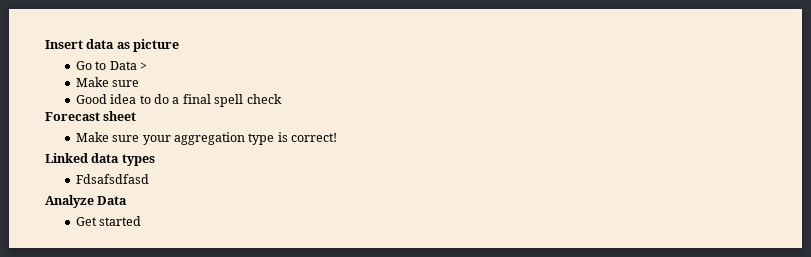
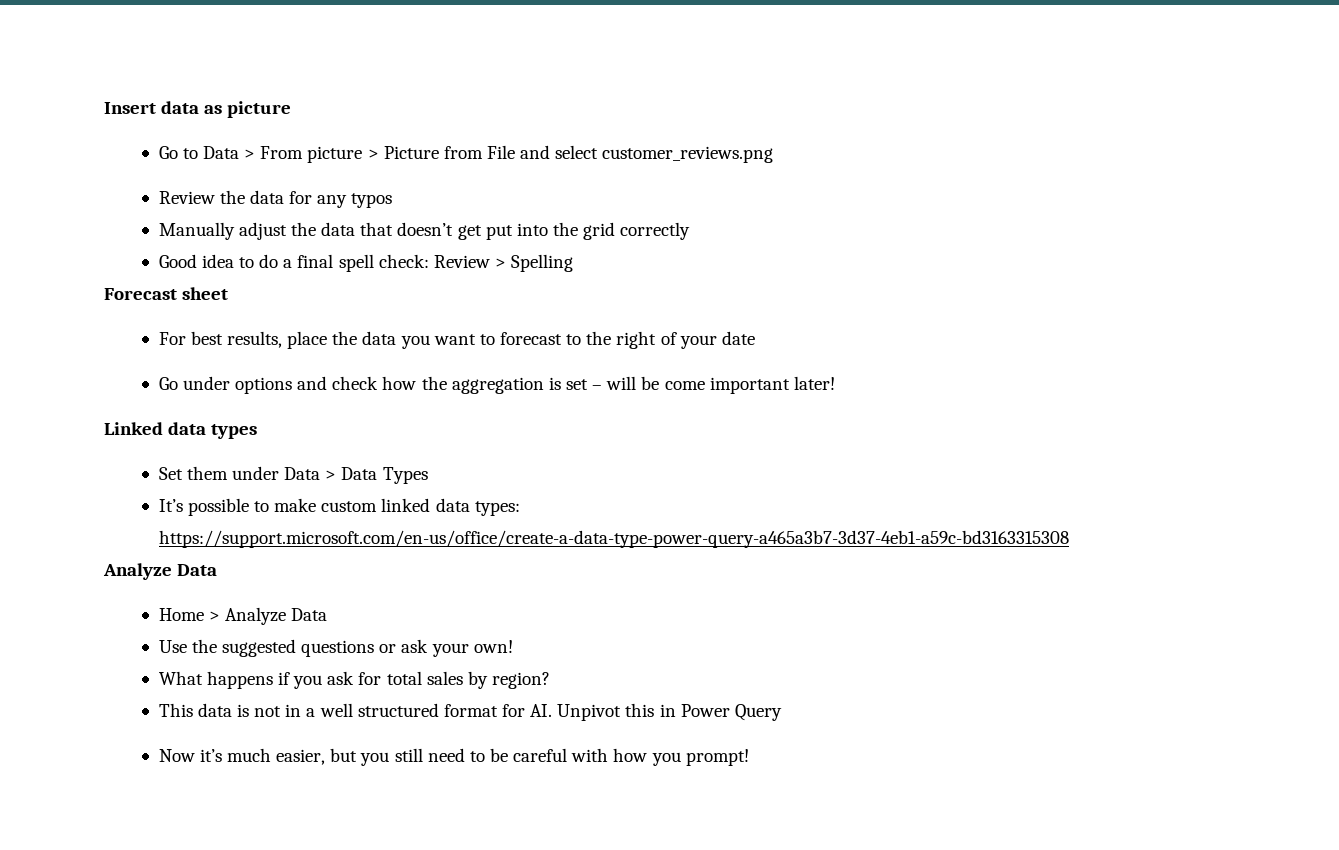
[75,77,140,87] // Make sure -> [260,145,774,163] [158,190,393,208] [158,222,691,240] From picture > Picture from File and select customer_reviews.png // Review the data for any typos // Manually adjust the data that doesn’t get put into the grid correctly
[246,94,282,104] [45,111,137,121] [75,132,338,145] [45,153,155,166] [75,174,149,184] [45,195,128,208] [75,216,142,226] check // Forecast sheet // Make sure your aggregation type is correct! // Linked data types // Fdsafsdfasd // Analyze Data // Get started -> [378,254,574,272] [104,287,229,300] [158,331,755,349] [158,376,835,394] [104,422,258,439] [158,466,428,484] [158,498,520,516] [158,530,1069,548] [103,563,218,580] [158,607,328,625] [158,639,513,657] [158,671,551,689] [158,703,782,721] [158,748,749,766] check: Review > Spelling // Forecast sheet // For best results, place the data you want to forecast to the right of your date // Go under options and check how the aggregation is set – will be come important later! // Linked data types // Set them under Data > Data Types // It’s possible to make custom linked data types: https://support.microsoft.com/en-us/office/create-a-data-type-power-query-a465a3b7-3d37-4eb1-a59c-bd3163315308 // Analyze Data // Home > Analyze Data // Use the suggested questions or ask your own! // What happens if you ask for total sales by region? // This data is not in a well structured format for AI. Unpivot this in Power Query // Now it’s much easier, but you still need to be careful with how you prompt!

